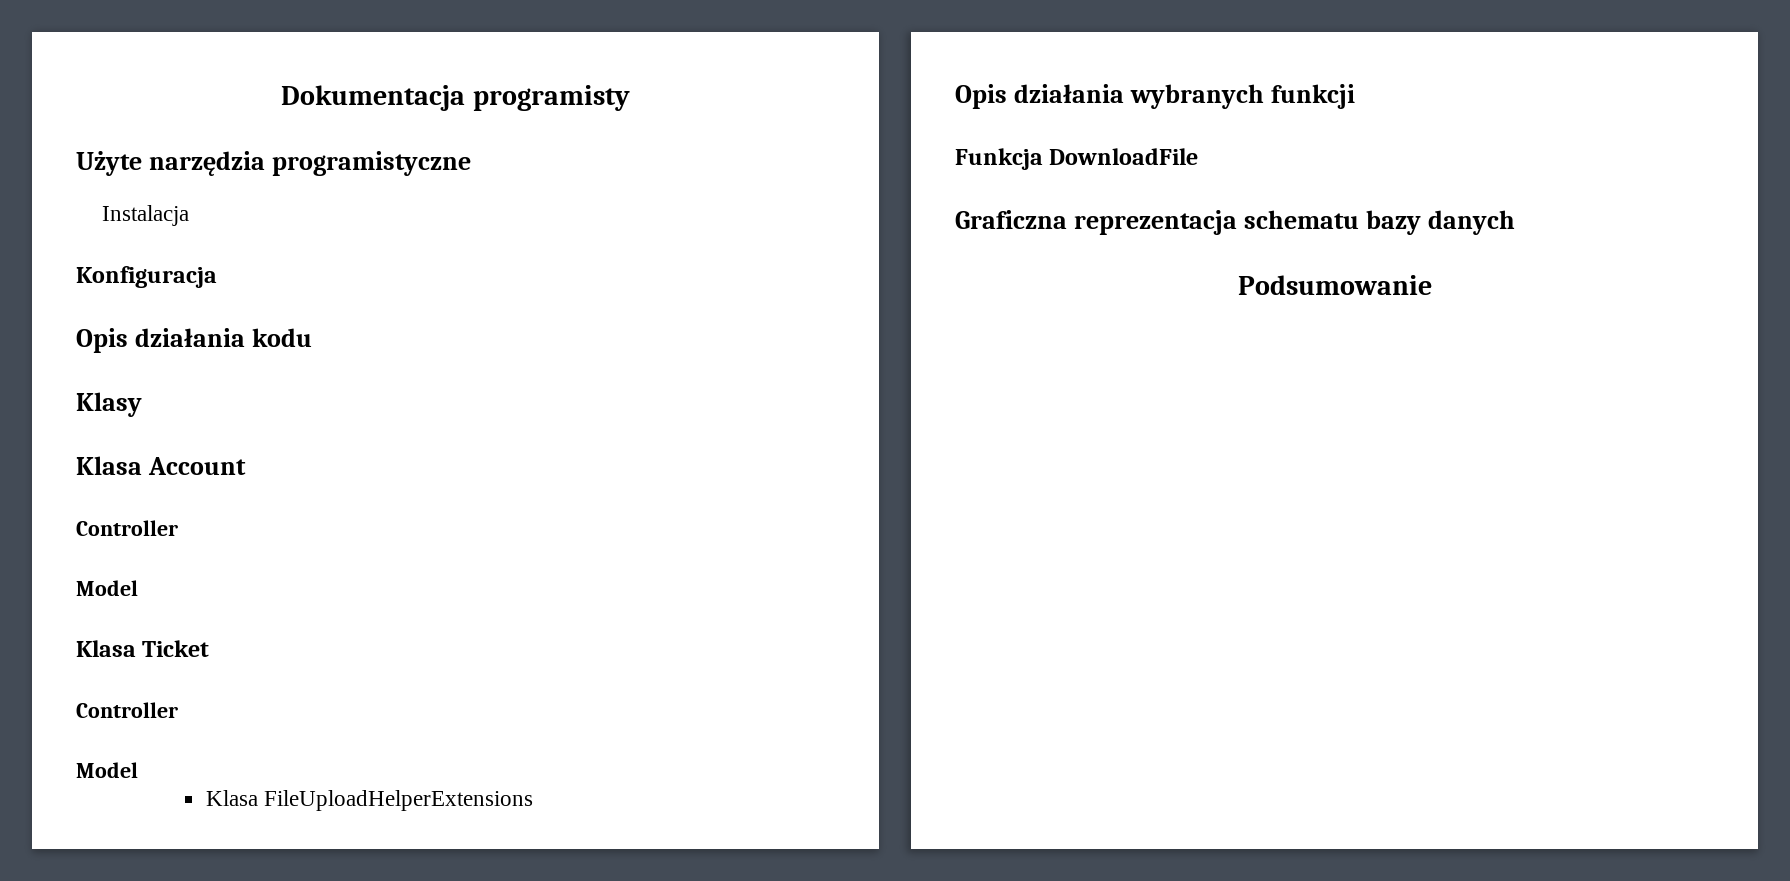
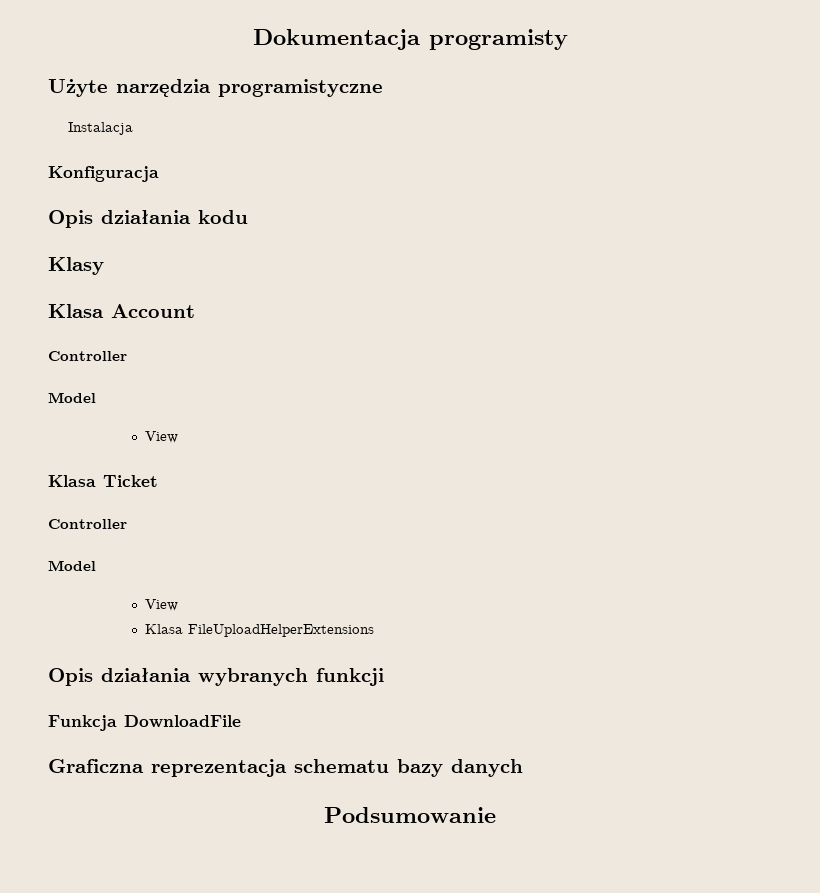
(138, 588) none -> [145,431,179,443] // View
(138, 770) none -> [145,599,179,611] // View

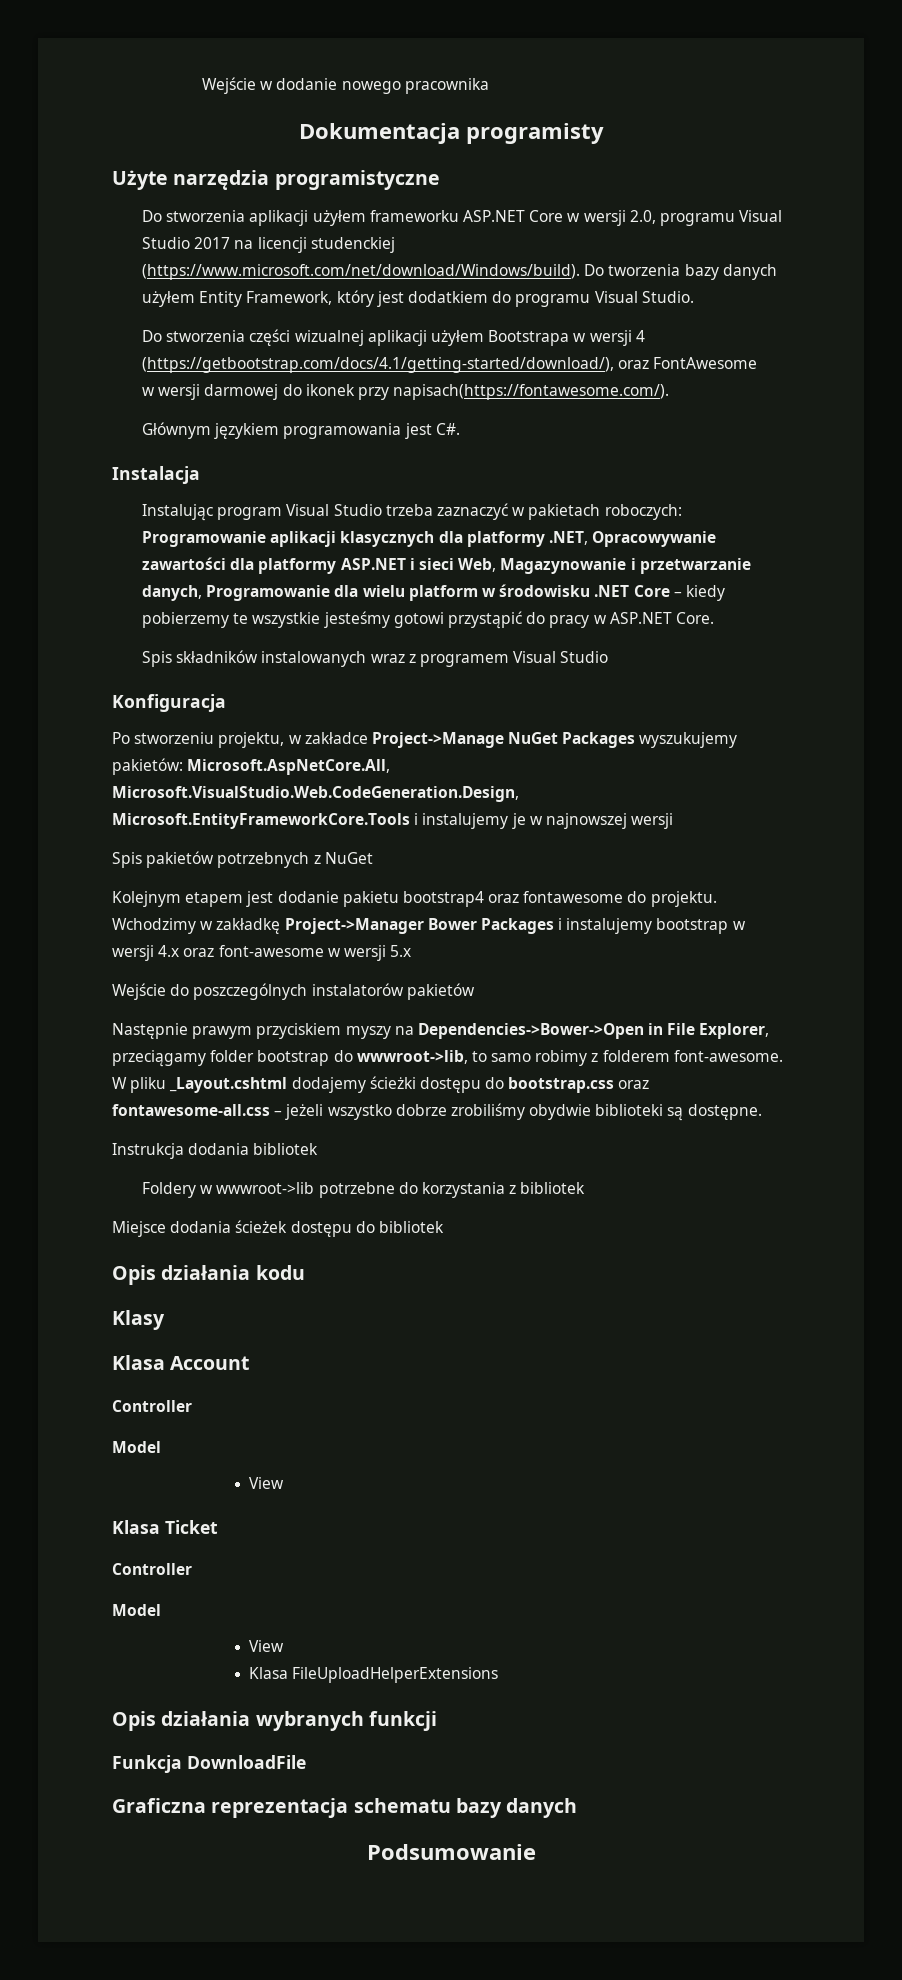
(252, 39) none -> [202,77,489,94] Wejście w dodanie nowego pracownika //
[68,122,134,135] [48,166,159,182] Instalacja // Konfiguracja -> [142,210,783,226] [142,237,395,253] [142,264,777,280] [142,290,694,307] [142,329,645,346] [142,357,758,373] [142,384,670,400] [142,422,460,439] [112,466,200,484] [142,503,682,521] [142,531,717,547] [142,557,751,574] [142,584,725,601] [142,611,714,629] [142,650,609,667] [112,694,226,712] [112,732,738,748] [112,758,391,775] [112,786,519,802] [112,813,674,829] [112,851,373,868] [112,891,717,907] [112,918,746,934] [112,945,412,961] [112,983,475,1000] [112,1023,770,1039] [112,1050,783,1067] [112,1076,650,1093] [112,1103,762,1121] [112,1143,319,1159] [142,1182,586,1198] [112,1220,444,1237] Do stworzenia aplikacji użyłem frameworku ASP.NET Core w wersji 2.0, programu Visual Studio 2017 na licencji studenckiej (https://www.microsoft.com/net/download/Windows/build). Do tworzenia bazy danych użyłem Entity Framework, który jest dodatkiem do programu Visual Studio. // Do stworzenia części wizualnej aplikacji użyłem Bootstrapa w wersji 4 (https://getbootstrap.com/docs/4.1/getting-started/download/), oraz FontAwesome // w wersji darmowej do ikonek przy napisach(https://fontawesome.com/). // Głównym językiem programowania jest C#. // Instalacja // Instalując program Visual Studio trzeba zaznaczyć w pakietach roboczych: Programowanie aplikacji klasycznych dla platformy .NET, Opracowywanie zawartości dla platformy ASP.NET i sieci Web, Magazynowanie i przetwarzanie danych, Programowanie dla wielu platform w środowisku .NET Core – kiedy pobierzemy te wszystkie jesteśmy gotowi przystąpić do pracy w ASP.NET Core. // Spis składników instalowanych wraz z programem Visual Studio // Konfiguracja // Po stworzeniu projektu, w zakładce Project->Manage NuGet Packages wyszukujemy pakietów: Microsoft.AspNetCore.All, Microsoft.VisualStudio.Web.CodeGeneration.Design, Microsoft.EntityFrameworkCore.Tools i instalujemy je w najnowszej wersji // Spis pakietów potrzebnych z NuGet // Kolejnym etapem jest dodanie pakietu bootstrap4 oraz fontawesome do projektu. Wchodzimy w zakładkę Project->Manager Bower Packages i instalujemy bootstrap w wersji 4.x oraz font-awesome w wersji 5.x // Wejście do poszczególnych instalatorów pakietów // Następnie prawym przyciskiem myszy na Dependencies->Bower->Open in File Explorer, przeciągamy folder bootstrap do wwwroot->lib, to samo robimy z folderem font-awesome. W pliku _Layout.cshtml dodajemy ścieżki dostępu do bootstrap.css oraz fontawesome-all.css – jeżeli wszystko dobrze zrobiliśmy obydwie biblioteki są dostępne. // Instrukcja dodania bibliotek // Foldery w wwwroot->lib potrzebne do korzystania z bibliotek // Miejsce dodania ścieżek dostępu do bibliotek

